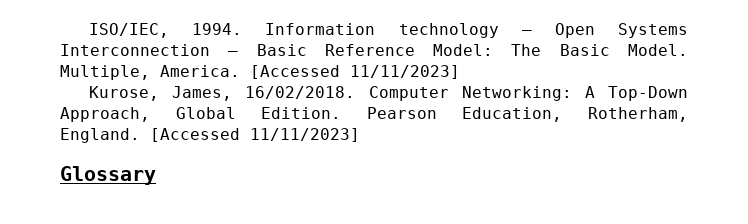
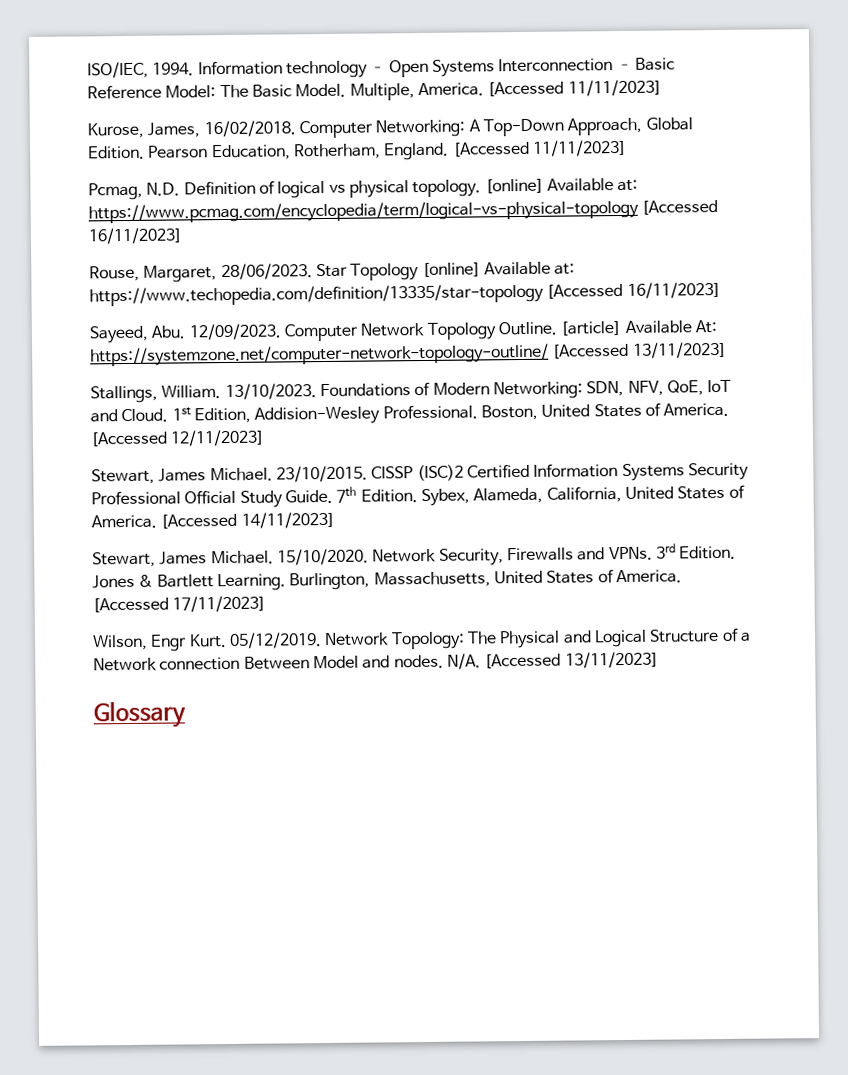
(360, 135) none -> [88,178,639,201] [88,199,719,224] [88,227,183,245] [89,261,576,283] [89,281,721,307] [89,320,717,344] [90,341,727,367] [90,379,732,404] [90,402,730,425] [90,429,266,447] [91,462,749,485] [91,484,745,508] [91,511,335,529] [92,543,737,568] [92,569,682,592] [92,595,267,613] [92,627,751,652] [93,651,659,672] // Pcmag, N.D. Definition of logical vs physical topology. [online] Available at: https://www.pcmag.com/encyclopedia/term/logical-vs-physical-topology [Accessed 16/11/2023] // Rouse, Margaret, 28/06/2023. Star Topology [online] Available at: https://www.techopedia.com/definition/13335/star-topology [Accessed 16/11/2023] // Sayeed, Abu. 12/09/2023. Computer Network Topology Outline. [article] Available At: https://systemzone.net/computer-network-topology-outline/ [Accessed 13/11/2023] // Stallings, William. 13/10/2023. Foundations of Modern Networking: SDN, NFV, QoE, IoT and Cloud. 1st Edition, Addision-Wesley Professional. Boston, United States of America. [Accessed 12/11/2023] // Stewart, James Michael. 23/10/2015. CISSP (ISC)2 Certified Information Systems Security Professional Official Study Guide. 7th Edition. Sybex, Alameda, California, United States of America. [Accessed 14/11/2023] // Stewart, James Michael. 15/10/2020. Network Security, Firewalls and VPNs. 3rd Edition. Jones & Bartlett Learning. Burlington, Massachusetts, United States of America. [Accessed 17/11/2023] // Wilson, Engr Kurt. 05/12/2019. Network Topology: The Physical and Logical Structure of a Network connection Between Model and nodes. N/A. [Accessed 13/11/2023]

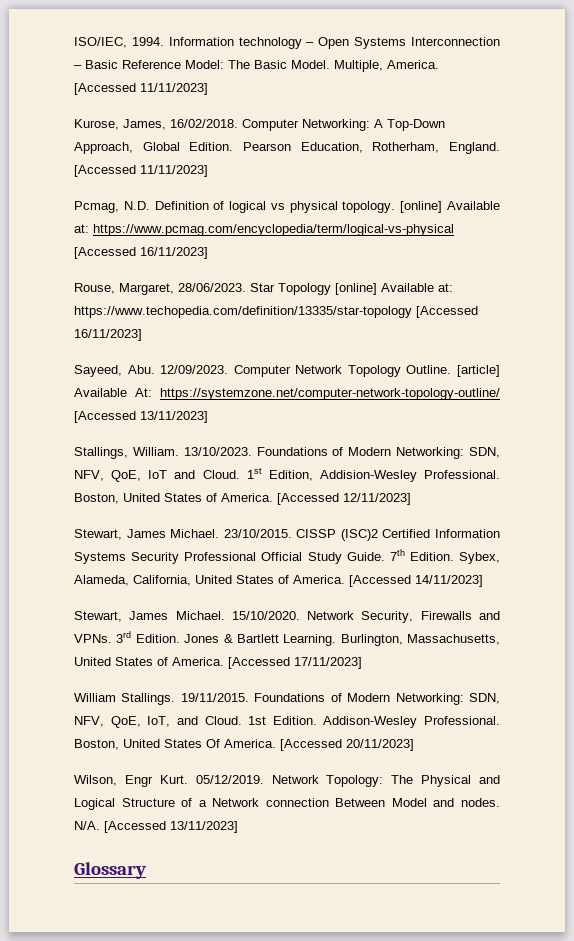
[88,199,639,224] https://www.pcmag.com/encyclopedia/term/logical-vs-physical-topology -> [93,224,454,236] https://www.pcmag.com/encyclopedia/term/logical-vs-physical
(267, 604) none -> [74,693,501,705] [74,716,500,728] [74,739,414,751] // William Stallings. 19/11/2015. Foundations of Modern Networking: SDN, NFV, QoE, IoT, and Cloud. 1st Edition. Addison-Wesley Professional. Boston, United States Of America. [Accessed 20/11/2023]

